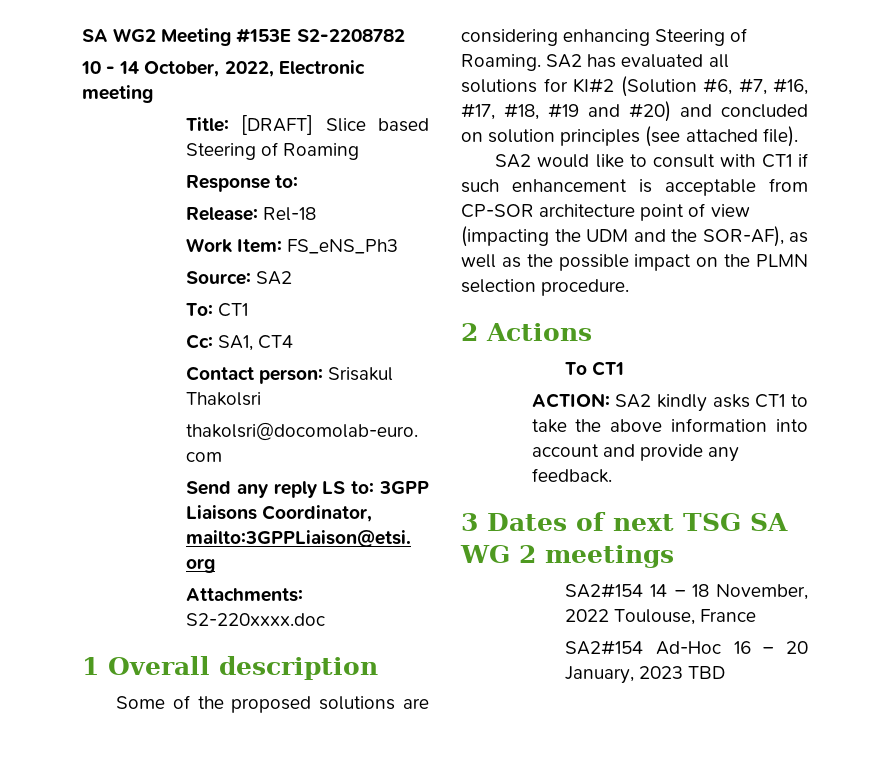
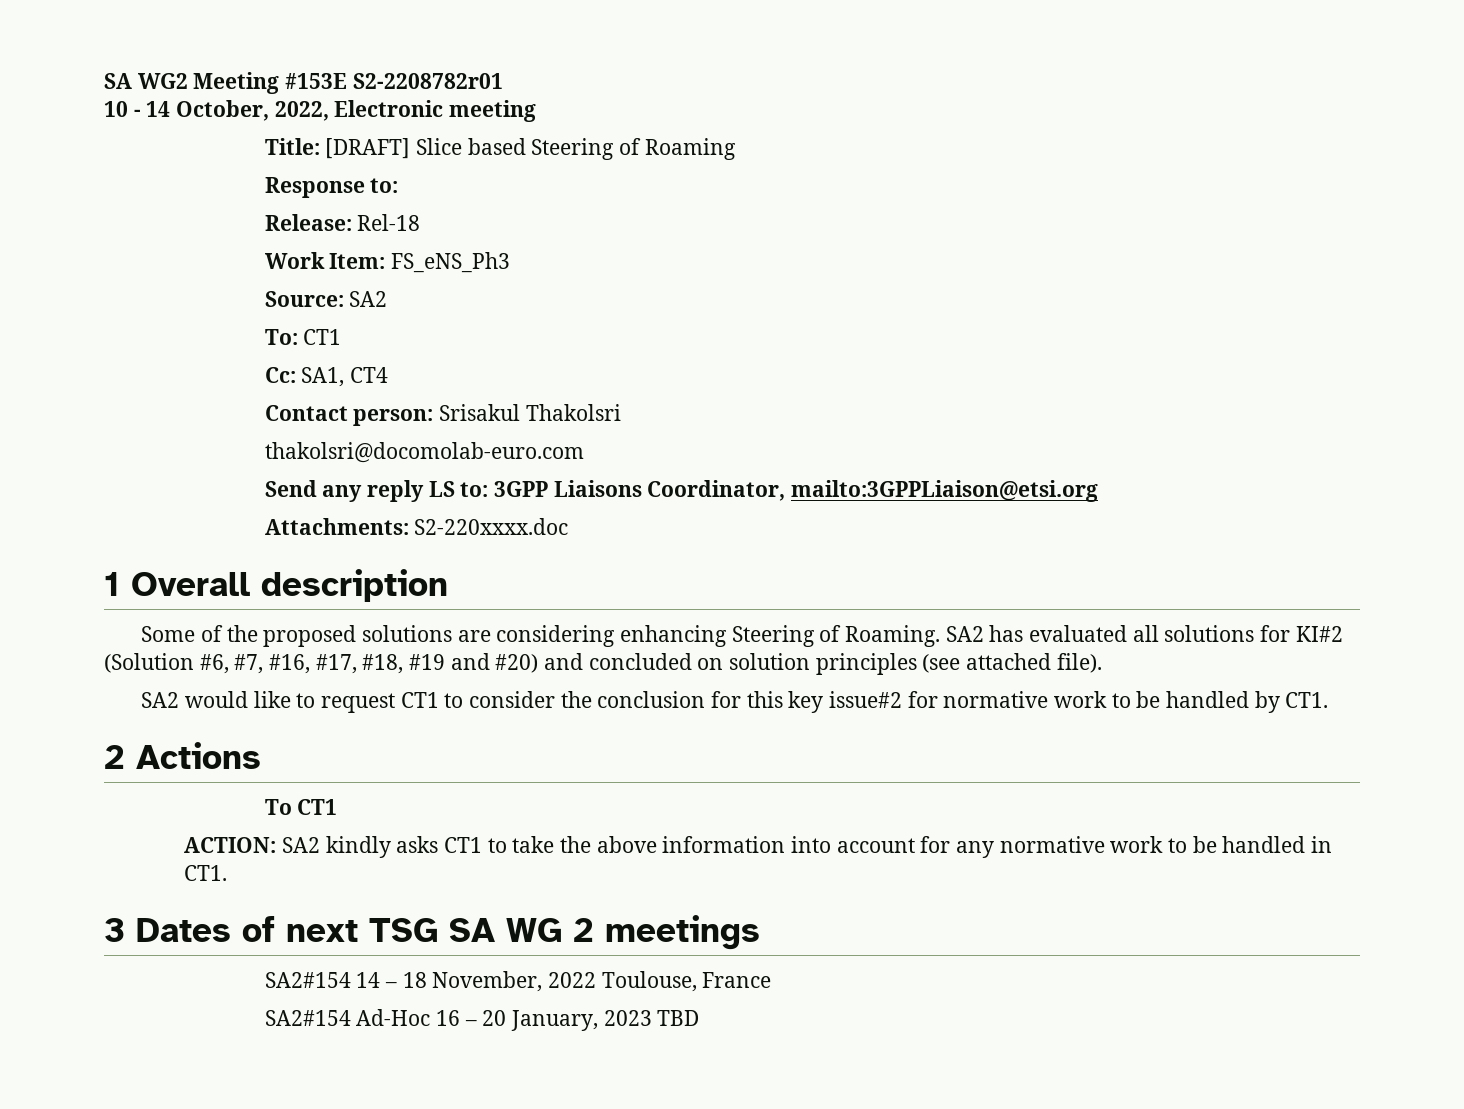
[296,29,405,42] S2-2208782 -> [352,73,503,89] S2-2208782r01
[653,153,808,168] [461,178,808,196] [461,203,750,221] [461,226,808,247] [461,254,808,271] [461,279,630,296] consult with CT1 if such enhancement is acceptable from CP-SOR architecture point of view (impacting the UDM and the SOR-AF), as well as the possible impact on the PLMN selection procedure. -> [321,691,1329,713] request CT1 to consider the conclusion for this key issue#2 for normative work to be handled by CT1.
[602,444,740,462] [531,468,612,483] and provide any feedback. -> [920,836,1333,858] [184,865,228,881] for any normative work to be handled in CT1.

